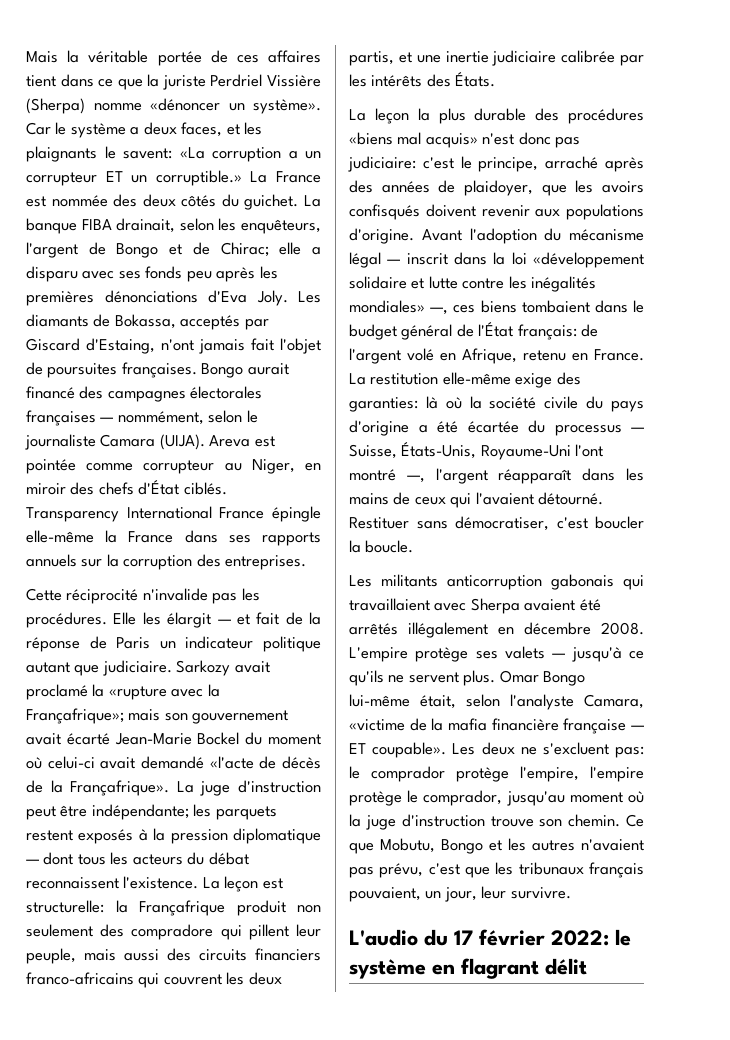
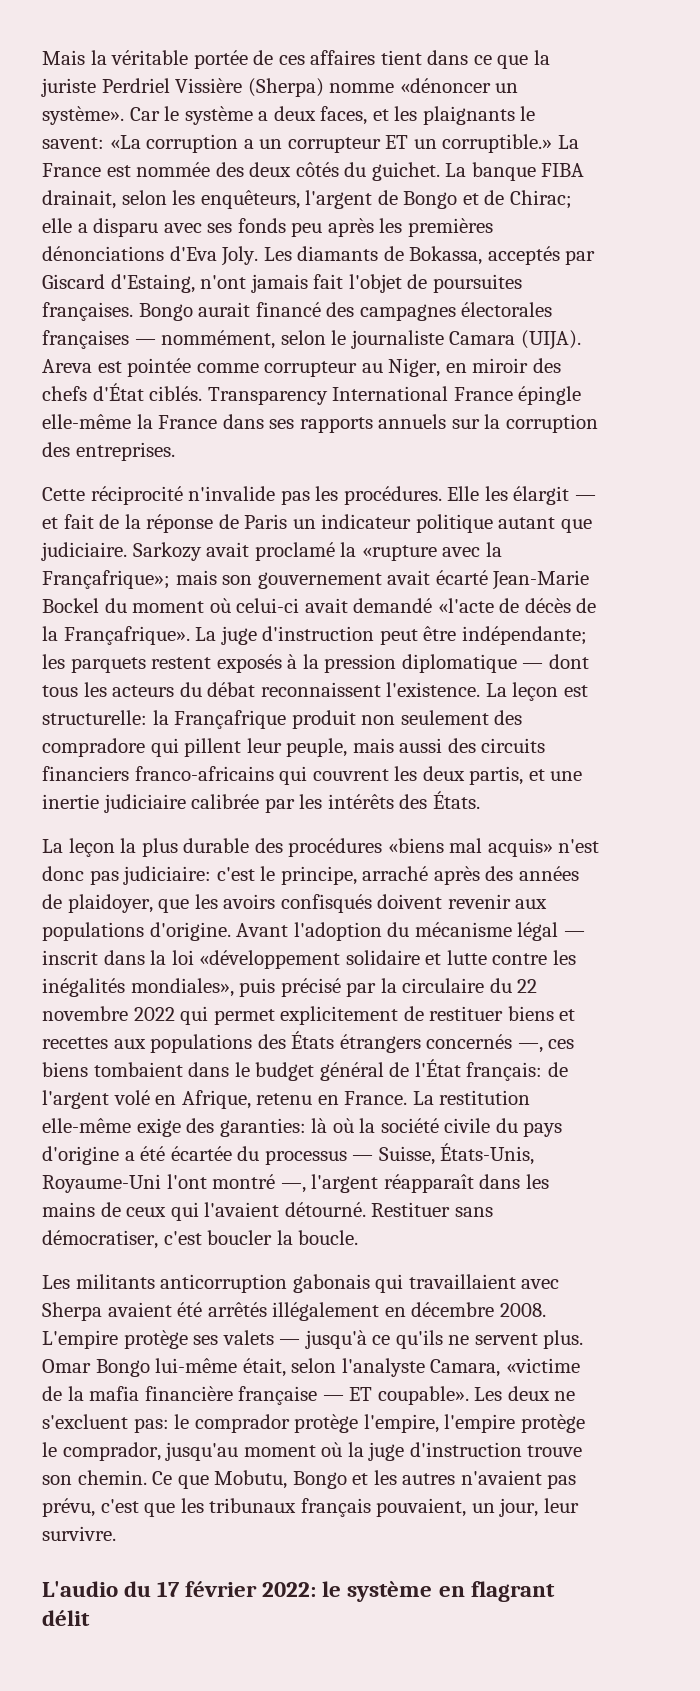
[349,300,425,313] mondiales» -> [130,978,538,997] [42,1006,576,1025] [42,1031,513,1053] mondiales», puis précisé par la circulaire du 22 novembre 2022 qui permet explicitement de restituer biens et recettes aux populations des États étrangers concernés

